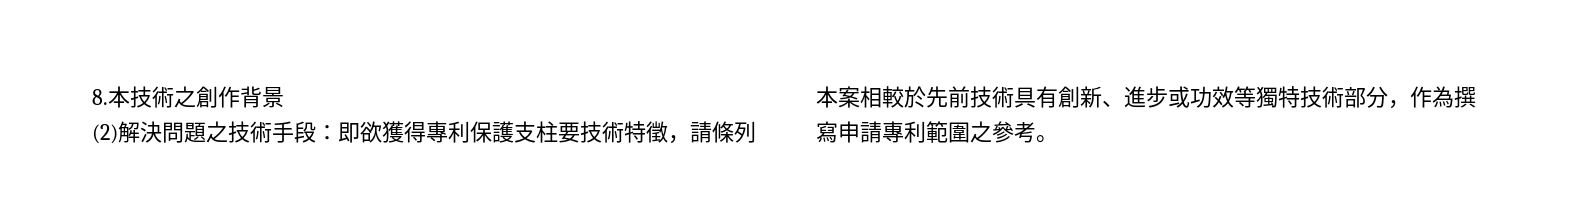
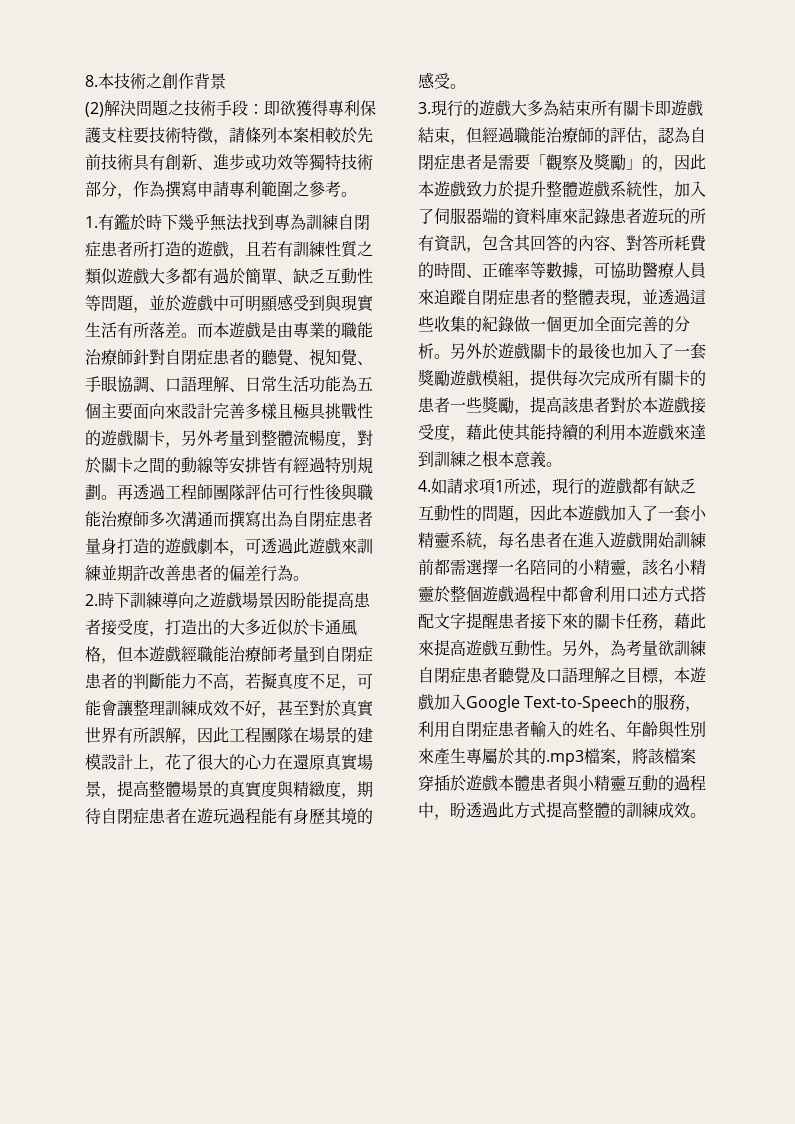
(1058, 139) none -> [85,214,370,231] [85,241,373,259] [85,268,373,285] [85,294,374,313] [85,321,373,339] [85,349,373,366] [85,376,373,393] [85,403,373,420] [85,429,373,448] [85,457,373,474] [85,484,373,501] [85,510,373,528] [85,538,373,556] [85,565,309,582] [85,591,371,609] [85,619,357,637] [85,646,373,664] [85,672,373,691] [85,699,374,718] [85,727,373,745] [85,753,373,772] [85,780,373,799] [85,808,373,825] [418,72,466,89] [418,100,703,117] [418,127,706,145] [418,153,706,172] [418,180,706,199] [418,207,706,225] [418,235,707,253] [418,262,706,280] [418,288,706,307] [418,316,690,332] [418,342,706,360] [418,369,706,388] [418,396,706,415] [418,423,706,442] [418,450,562,468] [418,478,696,496] [418,505,707,523] [418,532,706,550] [418,559,706,577] [418,585,706,603] [418,612,706,631] [418,639,706,658] [418,667,706,685] [418,694,702,712] [418,720,706,738] [418,748,696,766] [418,774,706,792] [418,801,706,820] // 1.有鑑於時下幾乎無法找到專為訓練自閉症患者所打造的遊戲，且若有訓練性質之類似遊戲大多都有過於簡單、缺乏互動性等問題，並於遊戲中可明顯感受到與現實生活有所落差。而本遊戲是由專業的職能治療師針對自閉症患者的聽覺、視知覺、手眼協調、口語理解、日常生活功能為五個主要面向來設計完善多樣且極具挑戰性的遊戲關卡，另外考量到整體流暢度，對於關卡之間的動線等安排皆有經過特別規劃。再透過工程師團隊評估可行性後與職能治療師多次溝通而撰寫出為自閉症患者量身打造的遊戲劇本，可透過此遊戲來訓練並期許改善患者的偏差行為。 // 2.時下訓練導向之遊戲場景因盼能提高患者接受度，打造出的大多近似於卡通風格，但本遊戲經職能治療師考量到自閉症患者的判斷能力不高，若擬真度不足，可能會讓整理訓練成效不好，甚至對於真實世界有所誤解，因此工程團隊在場景的建模設計上，花了很大的心力在還原真實場景，提高整體場景的真實度與精緻度，期待自閉症患者在遊玩過程能有身歷其境的感受。 // 3.現行的遊戲大多為結束所有關卡即遊戲結束，但經過職能治療師的評估，認為自閉症患者是需要「觀察及獎勵」的，因此本遊戲致力於提升整體遊戲系統性，加入了伺服器端的資料庫來記錄患者遊玩的所有資訊，包含其回答的內容、對答所耗費的時間、正確率等數據，可協助醫療人員來追蹤自閉症患者的整體表現，並透過這些收集的紀錄做一個更加全面完善的分析。另外於遊戲關卡的最後也加入了一套獎勵遊戲模組，提供每次完成所有關卡的患者一些獎勵，提高該患者對於本遊戲接受度，藉此使其能持續的利用本遊戲來達到訓練之根本意義。 // 4.如請求項1所述，現行的遊戲都有缺乏互動性的問題，因此本遊戲加入了一套小精靈系統，每名患者在進入遊戲開始訓練前都需選擇一名陪同的小精靈，該名小精靈於整個遊戲過程中都會利用口述方式搭配文字提醒患者接下來的關卡任務，藉此來提高遊戲互動性。另外，為考量欲訓練自閉症患者聽覺及口語理解之目標，本遊戲加入Google Text-to-Speech的服務，利用自閉症患者輸入的姓名、年齡與性別來產生專屬於其的.mp3檔案，將該檔案穿插於遊戲本體患者與小精靈互動的過程中，盼透過此方式提高整體的訓練成效。

